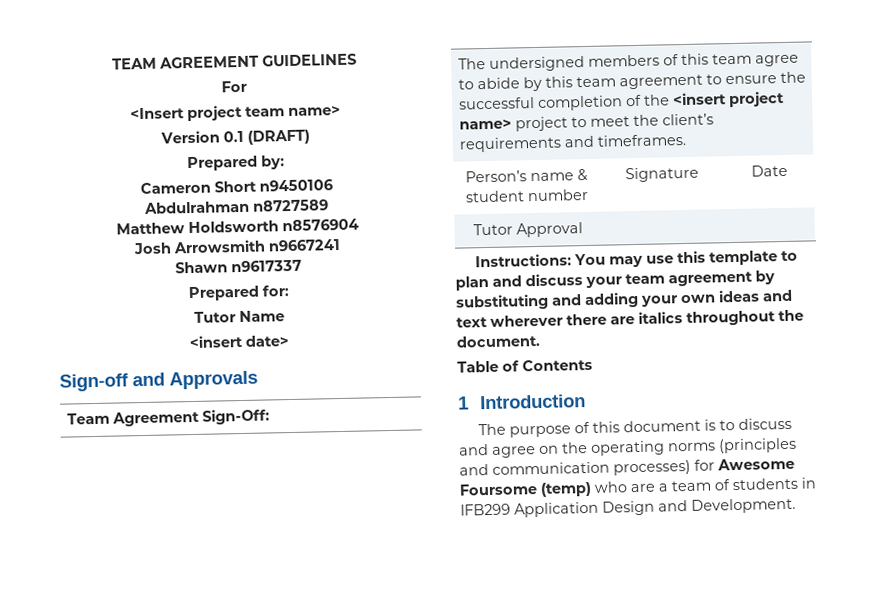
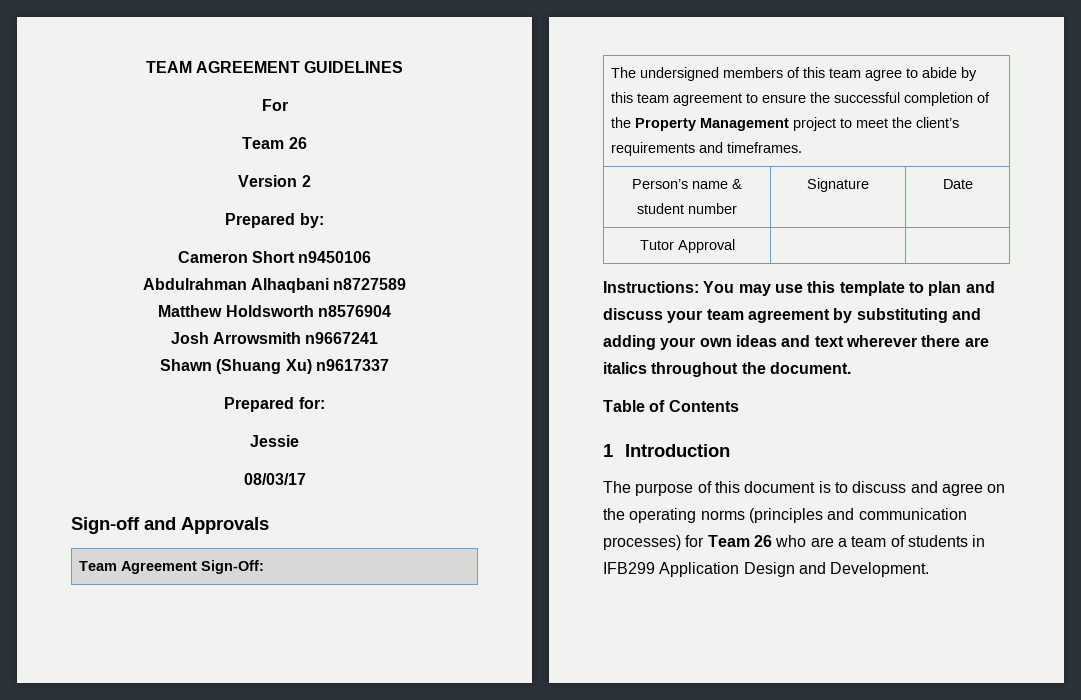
[129,104,341,122] <Insert project team name> -> [242,137,307,149] Team 26
[222,129,310,145] 0.1 (DRAFT) -> [301,175,311,187] 2
(250, 207) none -> [251,278,329,293] Alhaqbani
(228, 267) none -> [216,359,312,374] (Shuang Xu)
[193,310,285,323] [189,334,289,349] Tutor Name // <insert date> -> [250,435,299,447] [243,473,306,485] Jessie // 08/03/17
[671,90,785,108] [458,119,512,130] <insert project name> -> [635,118,790,131] Property Management
[717,457,795,471] [459,481,592,497] Awesome Foursome (temp) -> [707,535,772,547] Team 26

